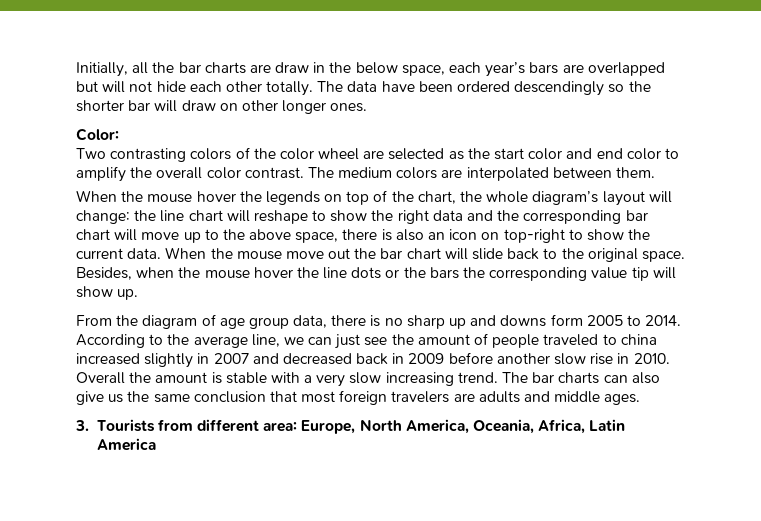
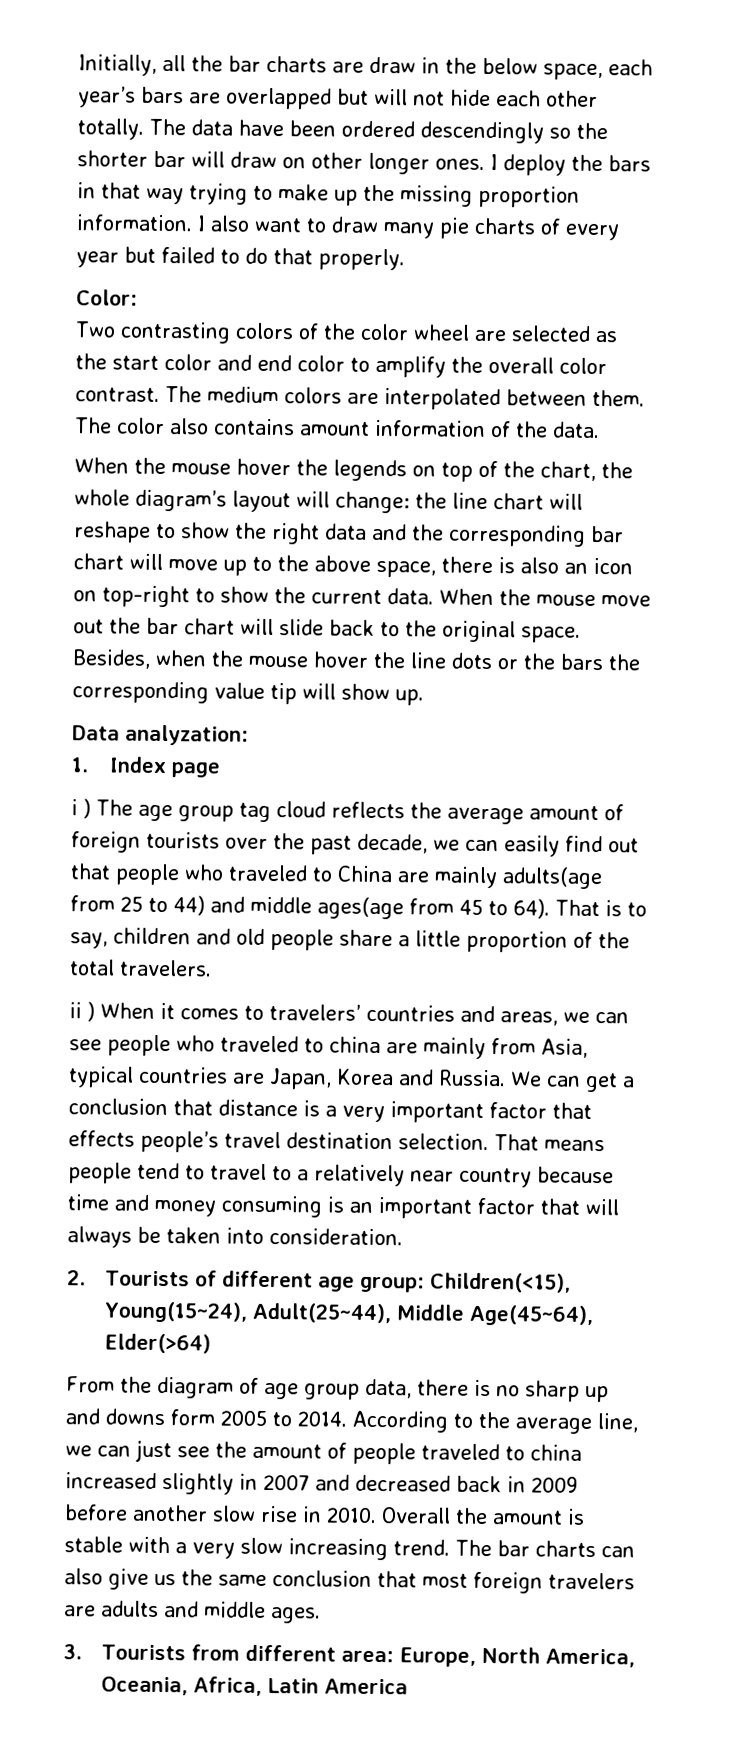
(368, 107) none -> [490,154,651,176] [77,182,580,208] [76,214,619,241] [76,246,405,271] I deploy the bars in that way trying to make up the missing proportion information. I also want to draw many pie charts of every year but failed to do that properly.
(656, 172) none -> [75,417,600,439] The color also contains amount information of the data.
(139, 294) none -> [72,724,249,746] [71,756,221,778] [71,798,624,825] [71,831,639,857] [70,863,603,890] [70,895,647,920] [70,927,630,953] [70,959,212,977] [69,1001,629,1026] [69,1034,588,1060] [68,1066,635,1093] [68,1098,592,1123] [68,1130,605,1153] [68,1162,614,1188] [67,1194,619,1219] [67,1226,403,1248] [67,1270,572,1293] [104,1301,594,1327] [104,1333,212,1354] // Data analyzation: // 1. Index page // i ) The age group tag cloud reflects the average amount of foreign tourists over the past decade, we can easily find out that people who traveled to China are mainly adults(age from 25 to 44) and middle ages(age from 45 to 64). That is to say, children and old people share a little proportion of the total travelers. // ii ) When it comes to travelers’ countries and areas, we can see people who traveled to china are mainly from Asia, typical countries are Japan, Korea and Russia. We can get a conclusion that distance is a very important factor that effects people’s travel destination selection. That means people tend to travel to a relatively near country because time and money consuming is an important factor that will always be taken into consideration. // 2. Tourists of different age group: Children(<15), Young(15~24), Adult(25~44), Middle Age(45~64), Elder(>64)

